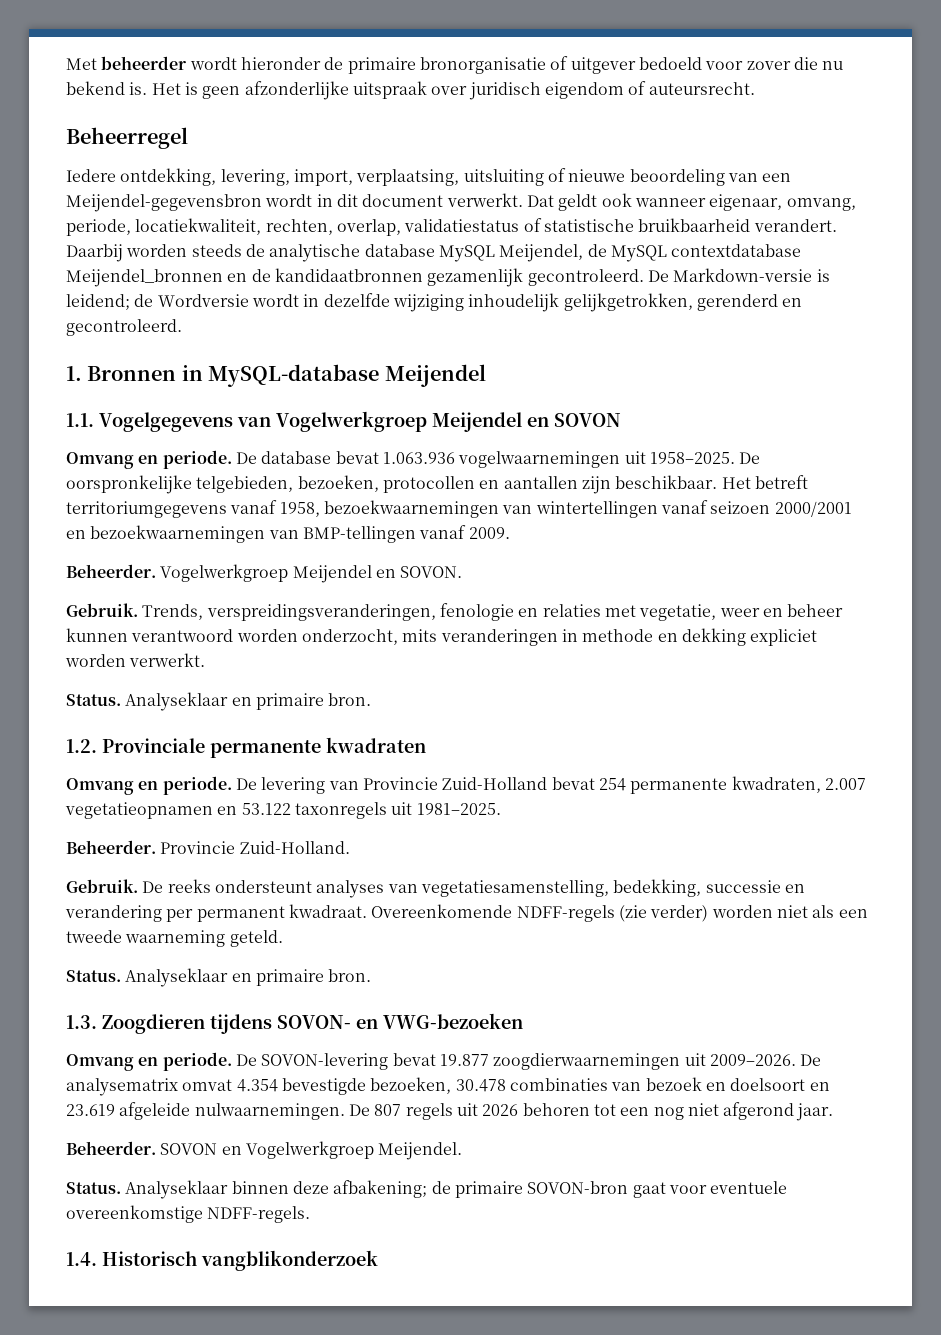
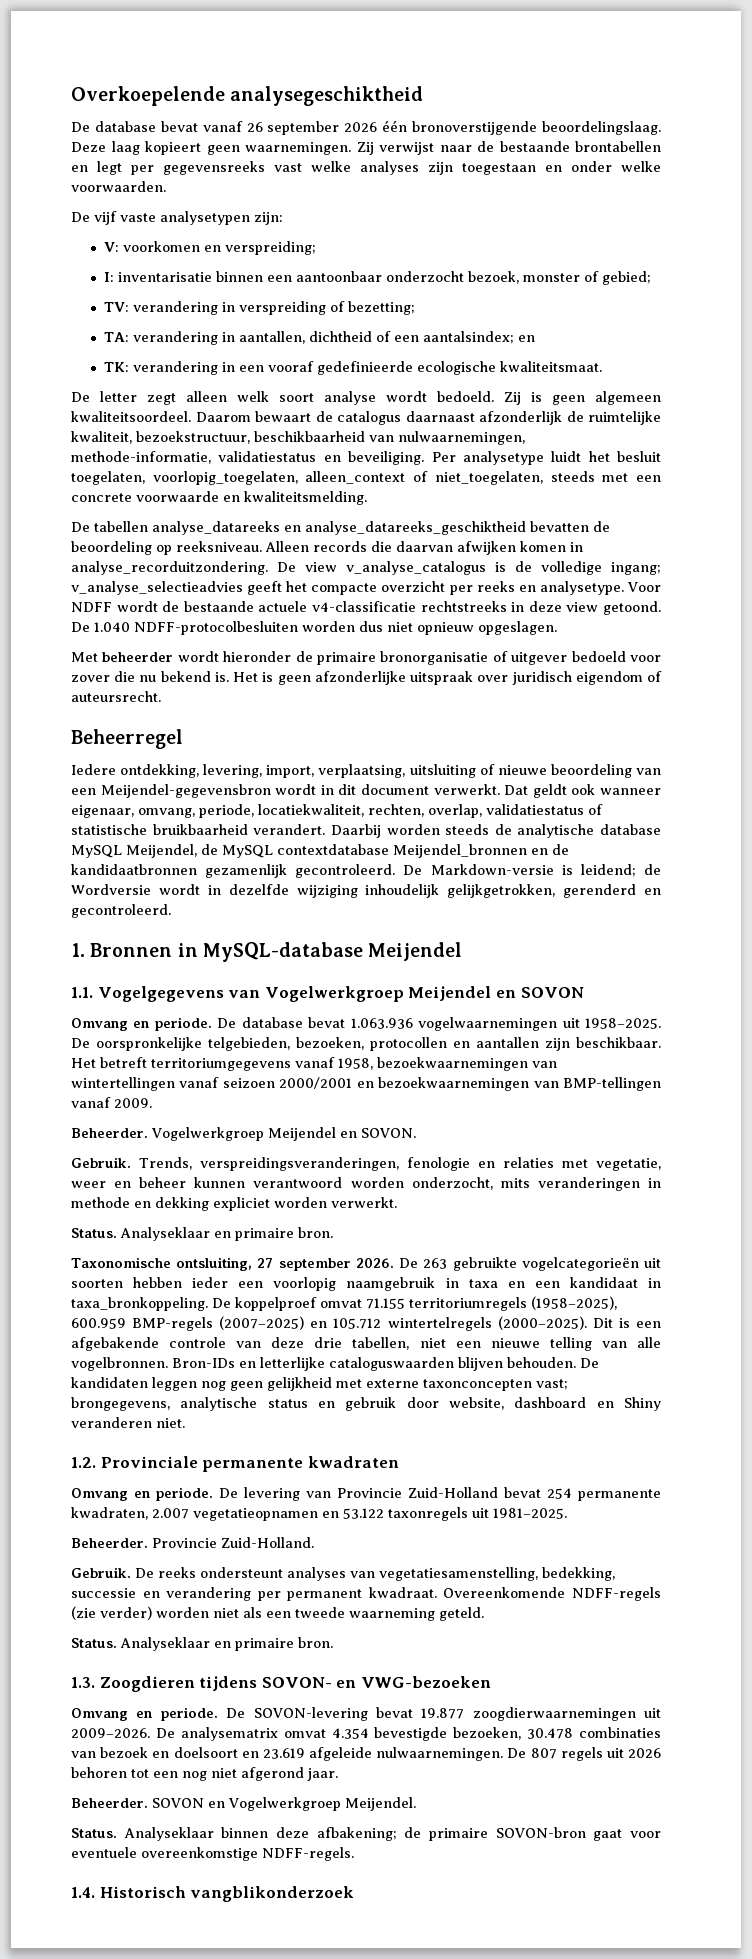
(66, 64) none -> [71,86,424,106] [71,120,662,135] [71,141,661,155] [71,161,661,175] [71,181,166,192] [71,211,283,225] [103,241,316,255] [103,271,651,285] [103,301,415,315] [103,331,535,345] [103,361,602,375] [71,391,661,405] [71,411,661,425] [71,431,525,445] [71,451,661,465] [71,471,661,485] [71,491,367,505] [71,521,610,535] [71,541,583,555] [71,561,661,575] [71,581,661,595] [71,601,662,615] [71,621,557,635] Overkoepelende analysegeschiktheid // De database bevat vanaf 26 september 2026 één bronoverstijgende beoordelingslaag. Deze laag kopieert geen waarnemingen. Zij verwijst naar de bestaande brontabellen en legt per gegevensreeks vast welke analyses zijn toegestaan en onder welke voorwaarden. // De vijf vaste analysetypen zijn: // V: voorkomen en verspreiding; // I: inventarisatie binnen een aantoonbaar onderzocht bezoek, monster of gebied; // TV: verandering in verspreiding of bezetting; // TA: verandering in aantallen, dichtheid of een aantalsindex; en // TK: verandering in een vooraf gedefinieerde ecologische kwaliteitsmaat. // De letter zegt alleen welk soort analyse wordt bedoeld. Zij is geen algemeen kwaliteitsoordeel. Daarom bewaart de catalogus daarnaast afzonderlijk de ruimtelijke kwaliteit, bezoekstructuur, beschikbaarheid van nulwaarnemingen, methode-informatie, validatiestatus en beveiliging. Per analysetype luidt het besluit toegelaten, voorlopig_toegelaten, alleen_context of niet_toegelaten, steeds met een concrete voorwaarde en kwaliteitsmelding. // De tabellen analyse_datareeks en analyse_datareeks_geschiktheid bevatten de beoordeling op reeksniveau. Alleen records die daarvan afwijken komen in analyse_recorduitzondering. De view v_analyse_catalogus is de volledige ingang; v_analyse_selectieadvies geeft het compacte overzicht per reeks en analysetype. Voor NDFF wordt de bestaande actuele v4-classificatie rechtstreeks in deze view getoond. De 1.040 NDFF-protocolbesluiten worden dus niet opnieuw opgeslagen. //
(372, 699) none -> [71,1257,661,1271] [71,1277,661,1291] [71,1296,617,1311] [71,1316,661,1331] [71,1337,661,1351] [71,1357,599,1371] [71,1377,568,1391] [71,1397,661,1411] [71,1417,185,1428] // Taxonomische ontsluiting, 27 september 2026. De 263 gebruikte vogelcategorieën uit soorten hebben ieder een voorlopig naamgebruik in taxa en een kandidaat in taxa_bronkoppeling. De koppelproef omvat 71.155 territoriumregels (1958–2025), 600.959 BMP-regels (2007–2025) en 105.712 wintertelregels (2000–2025). Dit is een afgebakende controle van deze drie tabellen, niet een nieuwe telling van alle vogelbronnen. Bron-IDs en letterlijke cataloguswaarden blijven behouden. De kandidaten leggen nog geen gelijkheid met externe taxonconcepten vast; brongegevens, analytische status en gebruik door website, dashboard en Shiny veranderen niet.

